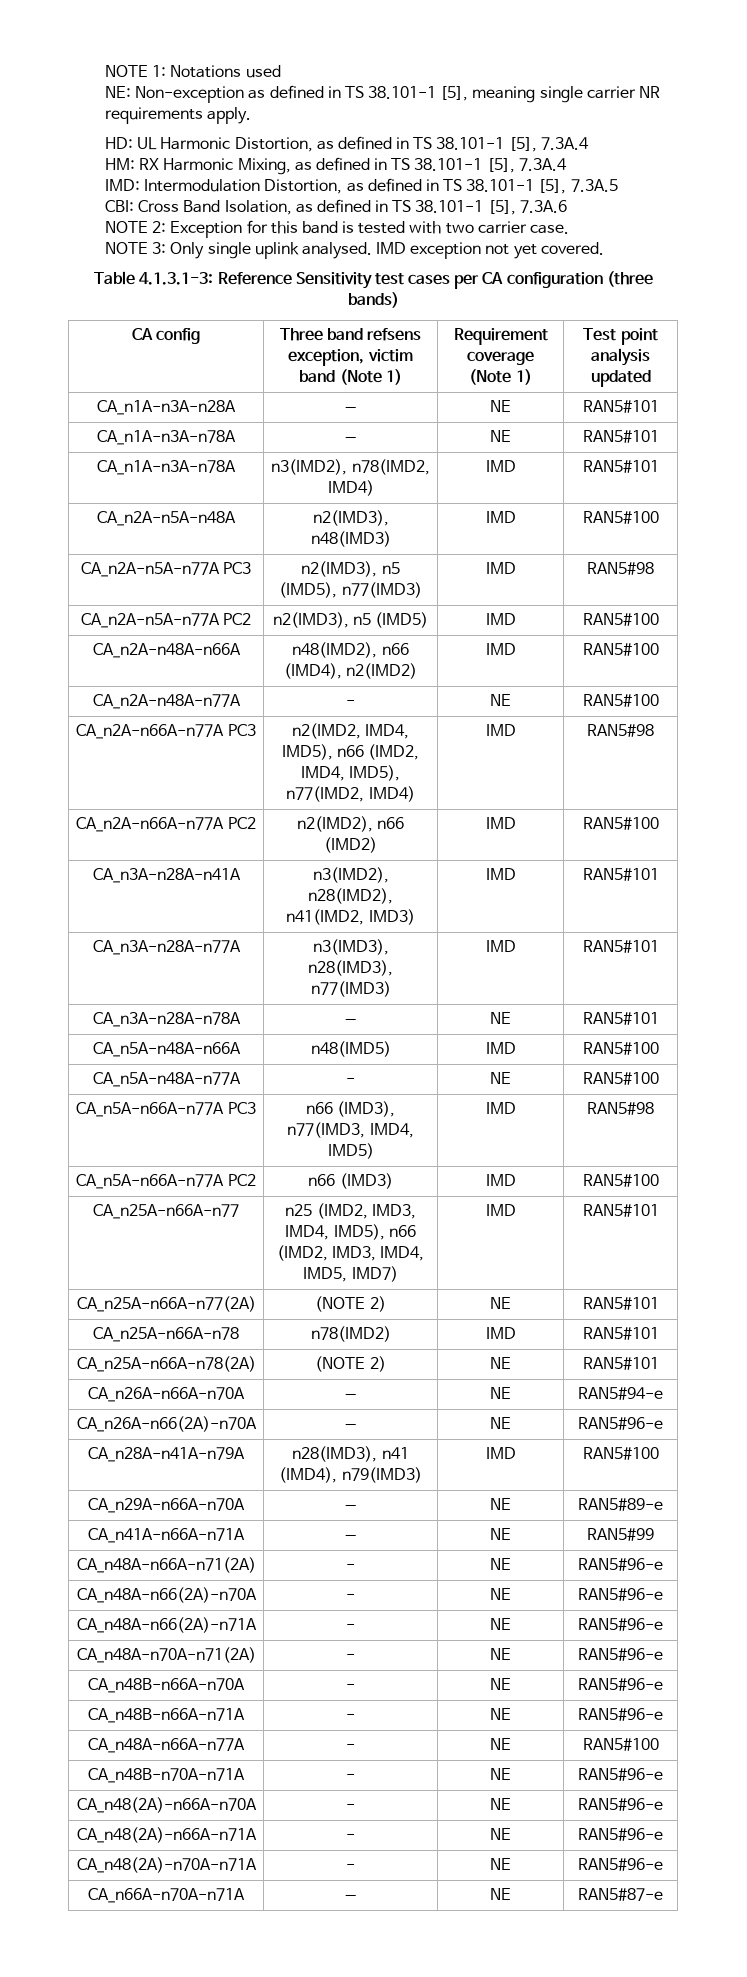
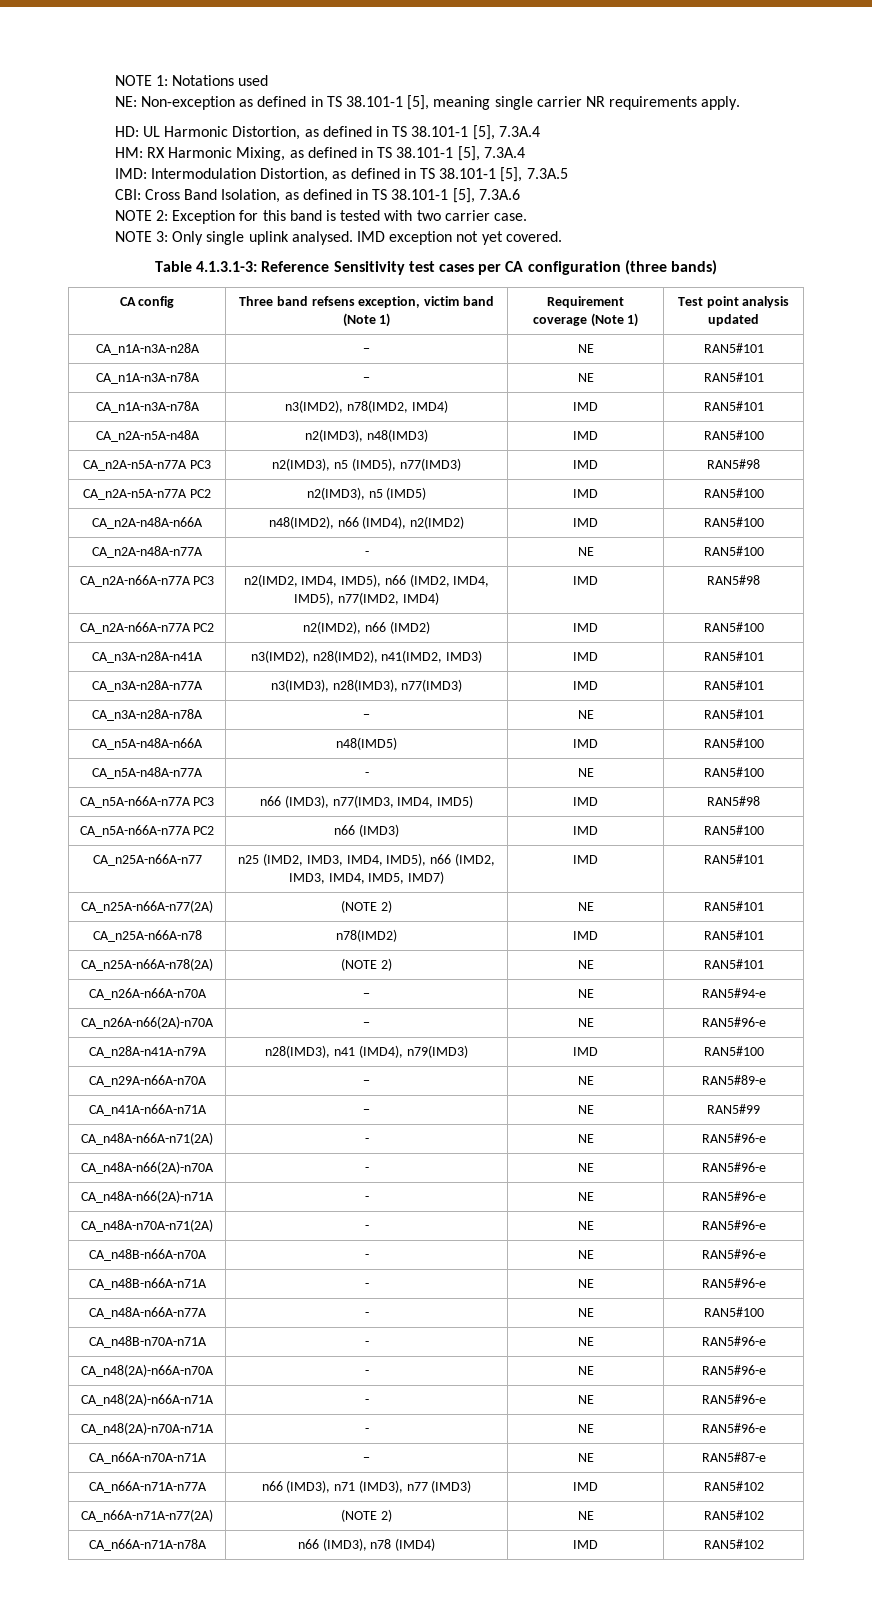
(663, 1894) none -> [88,1481,207,1493] [261,1480,472,1493] [573,1482,598,1491] [703,1481,764,1491] [81,1509,213,1522] [341,1509,392,1522] [577,1511,594,1520] [703,1510,764,1520] [88,1539,207,1551] [297,1538,436,1551] [573,1540,598,1549] [703,1539,764,1549] // CA_n66A-n71A-n77A | n66 (IMD3), n71 (IMD3), n77 (IMD3) | IMD | RAN5#102 // CA_n66A-n71A-n77(2A) | (NOTE 2) | NE | RAN5#102 // CA_n66A-n71A-n78A | n66 (IMD3), n78 (IMD4) | IMD | RAN5#102

